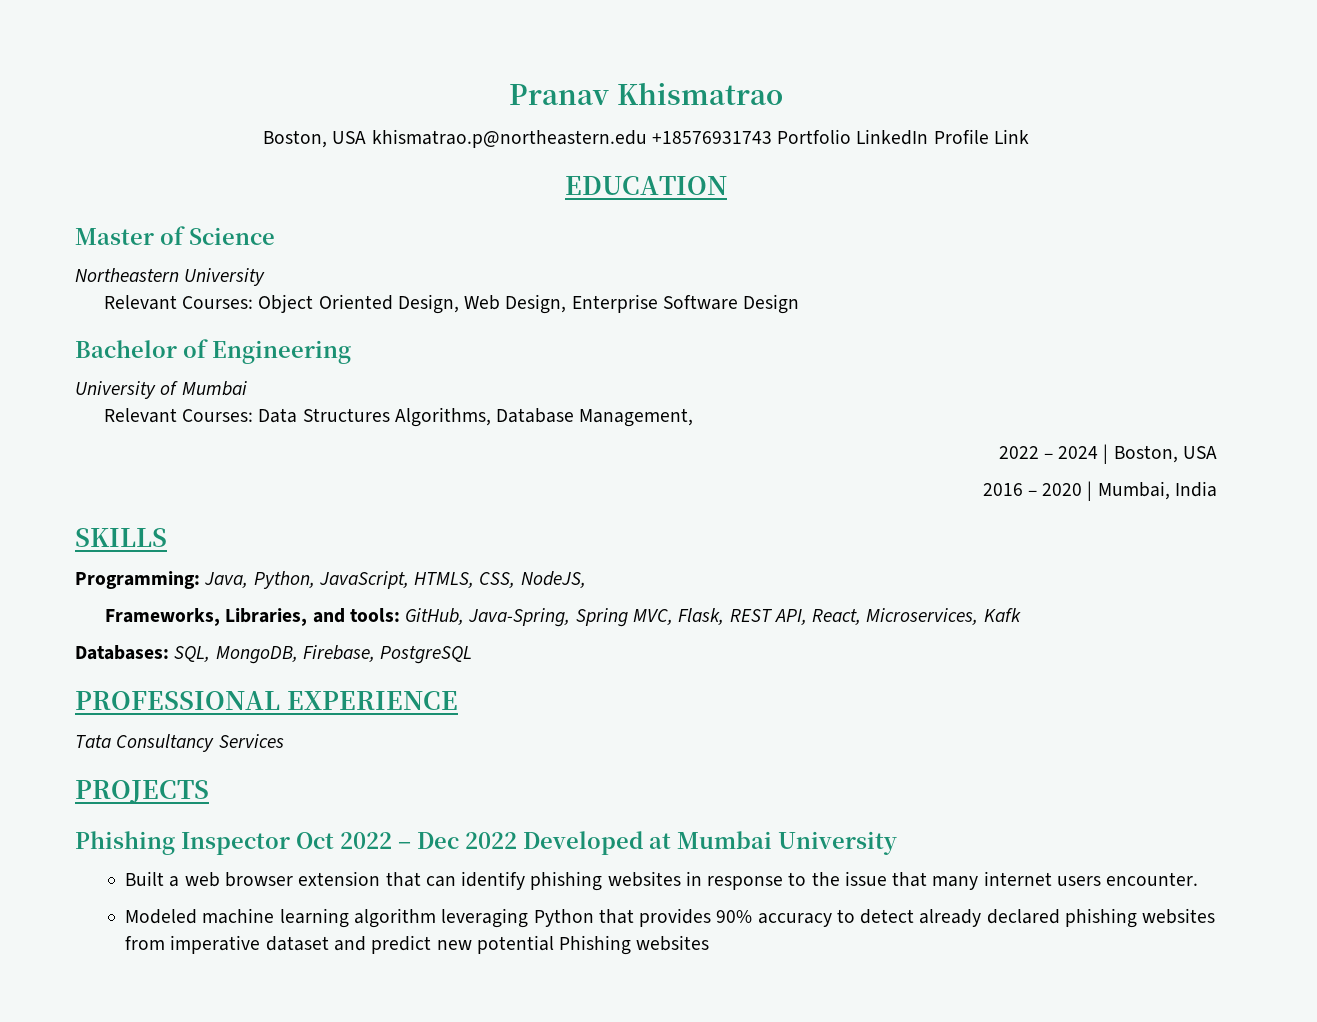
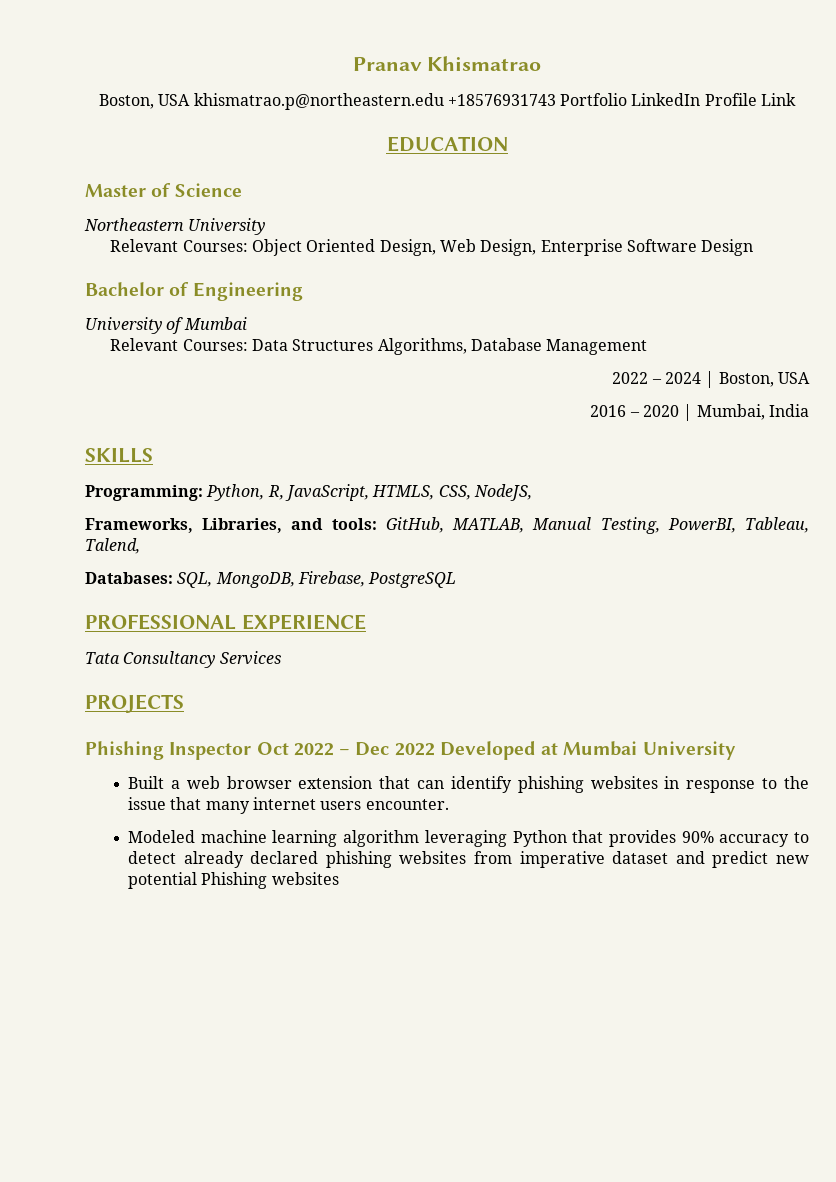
[579,408,694,427] Management, -> [546,339,648,355] Management
[204,571,315,589] Java, Python, -> [206,484,284,501] Python, R,
[468,608,1021,627] Java-Spring, Spring MVC, Flask, REST API, React, Microservices, Kafk -> [452,517,809,534] [85,538,140,554] MATLAB, Manual Testing, PowerBI, Tableau, Talend,

